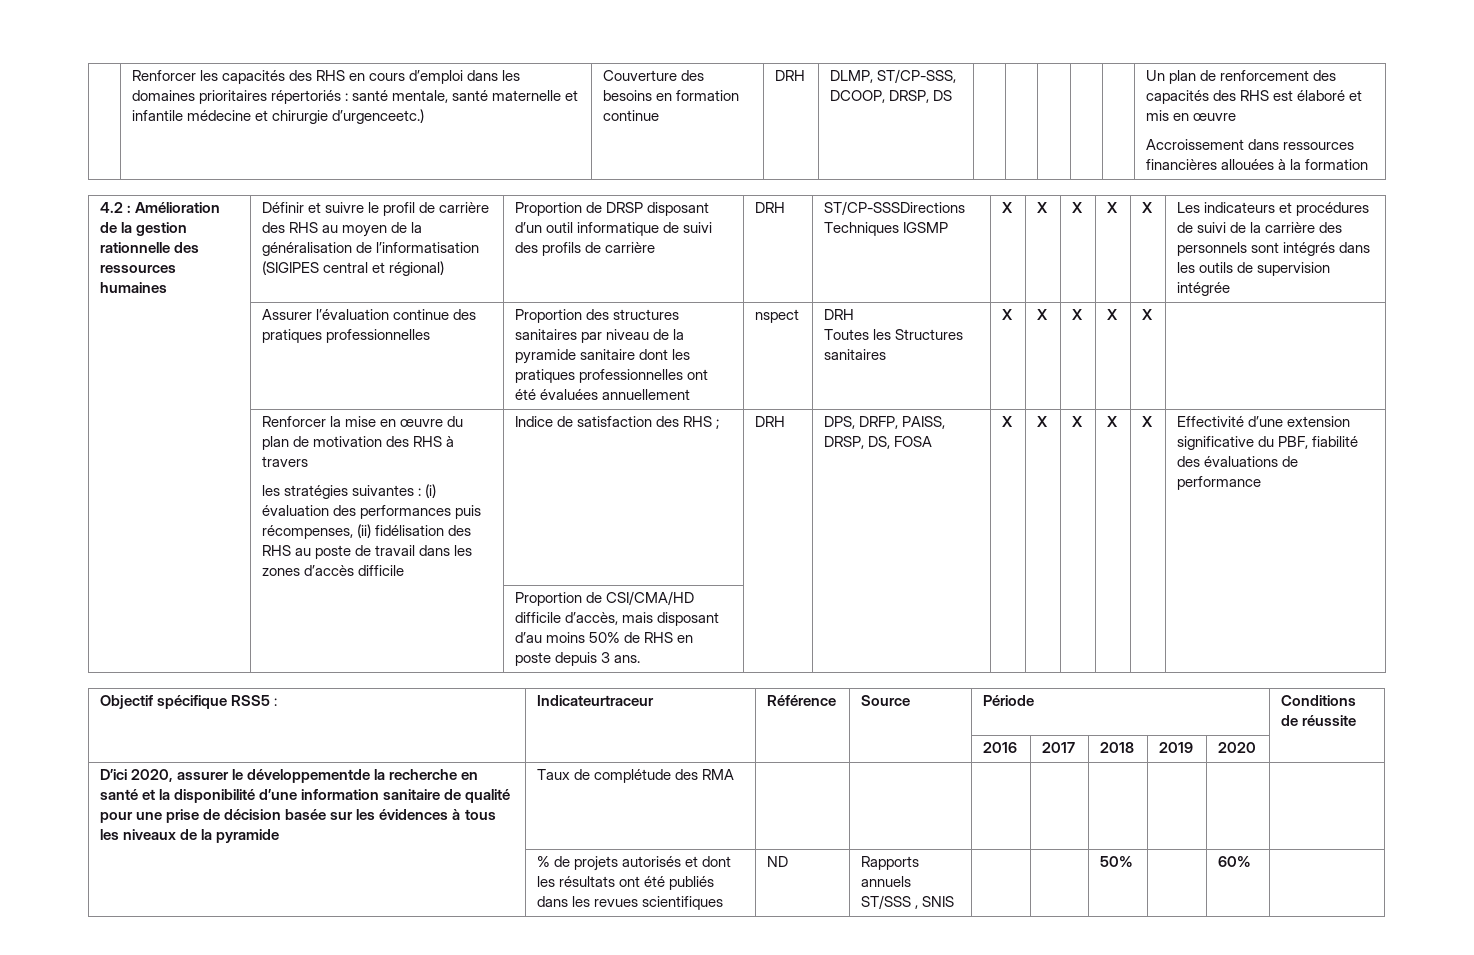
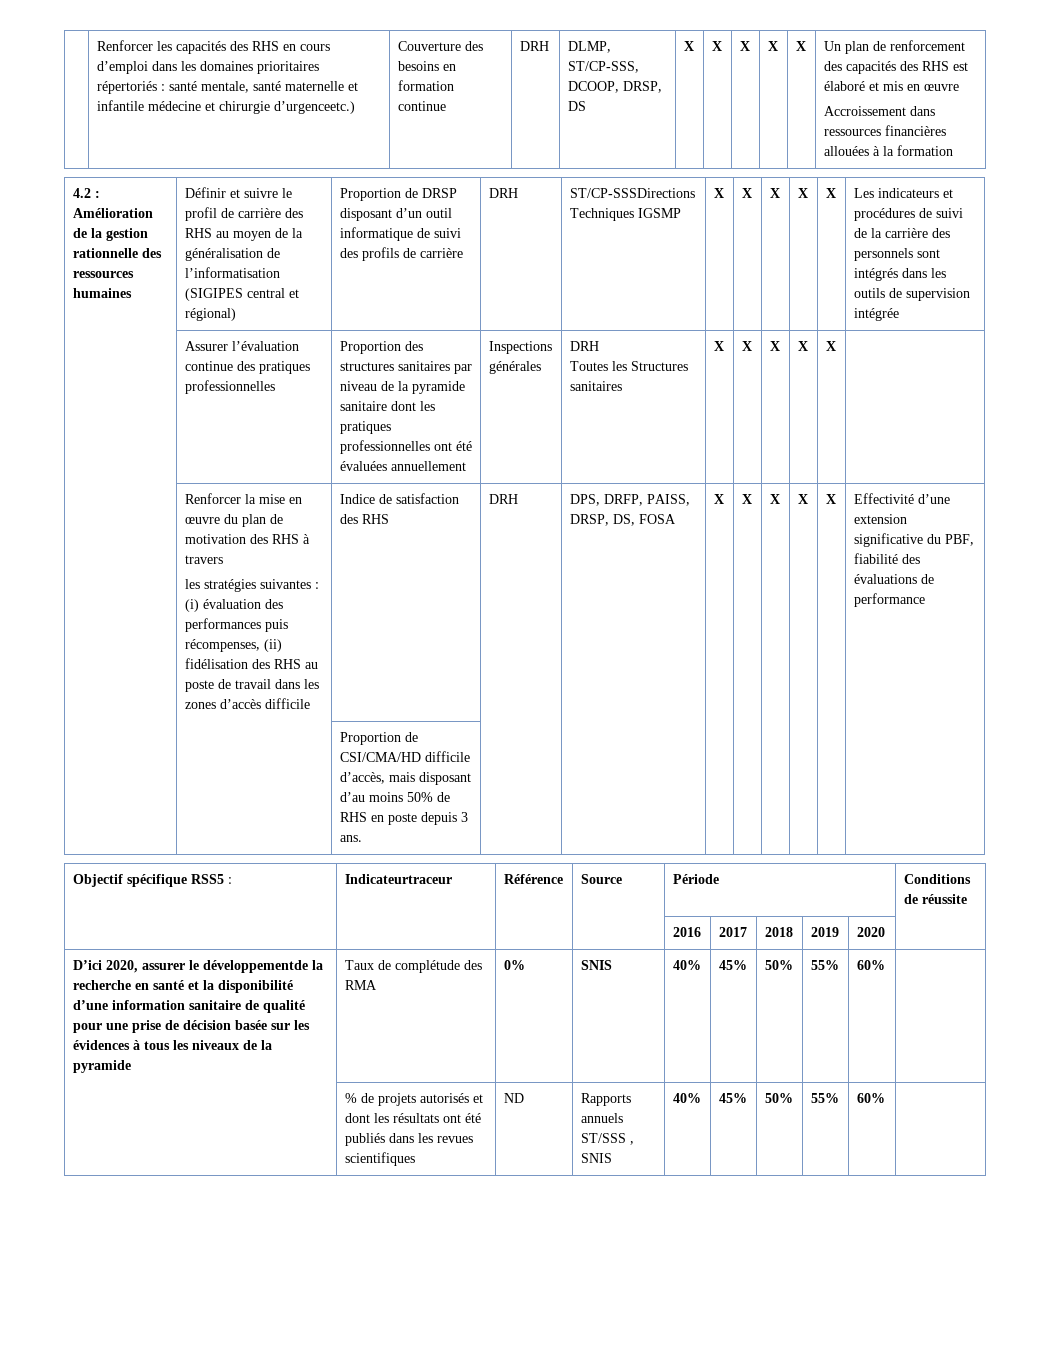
(953, 95) | | | | -> [683,41,694,51] [711,41,722,51] [739,41,750,51] [767,41,778,51] [795,41,806,51] X | X | X | X | X
[755,309,800,323] nspect -> [488,341,552,354] [488,361,541,374] Inspections générales
[716,419,720,429] ; -> (389, 519) none
(735, 774) | | | | | | -> [503,960,525,970] [580,960,612,970] [672,960,701,970] [718,960,747,970] [764,960,793,970] [810,960,839,970] [856,960,885,970] 0% | SNIS | 40% | 45% | 50% | 55% | 60%
[1100,856,1134,867] | | 50% | -> [672,1093,701,1103] [718,1093,747,1103] [764,1093,793,1103] [810,1093,839,1103] 40% | 45% | 50% | 55%

